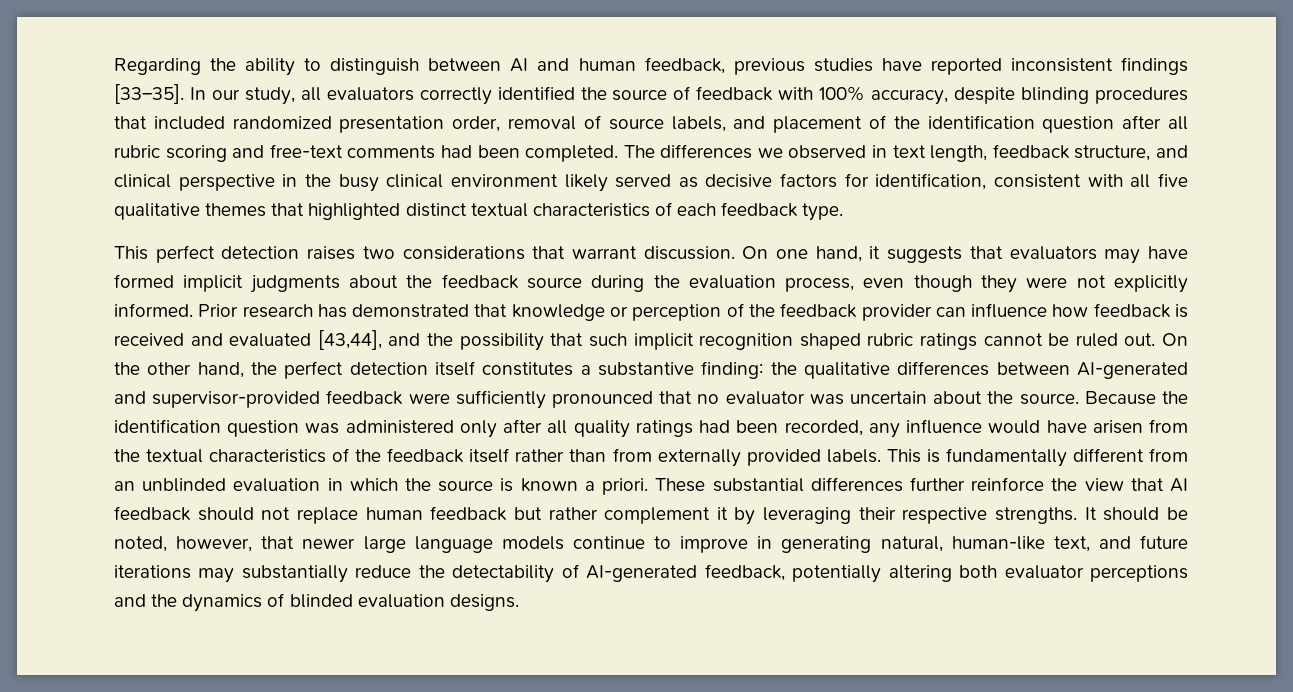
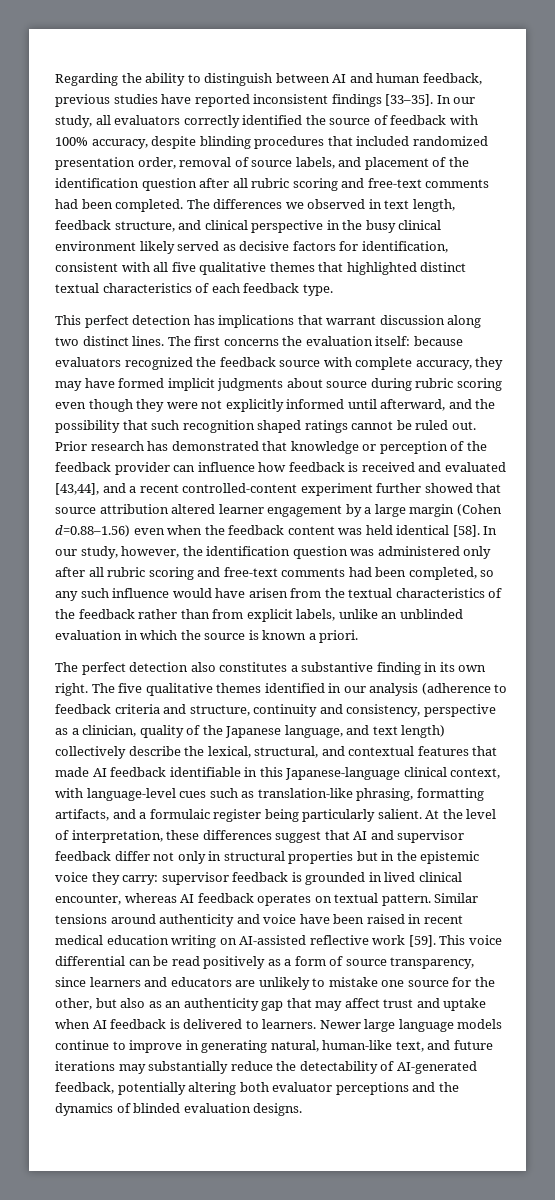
[307,246,1097,263] raises two considerations that warrant discussion. On one hand, it suggests that evaluators -> [193,315,482,328] [55,336,463,346] [55,357,504,370] has implications that warrant discussion along two distinct lines. The first concerns the evaluation itself: because evaluators recognized the feedback source with complete accuracy, they
[406,274,855,292] the feedback source during the evaluation process, -> [326,378,502,391] source during rubric scoring
[114,303,193,317] informed. -> [286,399,496,411] [55,420,476,433] informed until afterward, and the possibility that such recognition shaped ratings cannot be ruled out.
[427,333,1188,351] [114,361,1189,379] [114,390,1156,409] the possibility that such implicit recognition shaped rubric ratings cannot be ruled out. On the other hand, the perfect detection itself constitutes a substantive finding: the qualitative differences between AI-generated and supervisor-provided feedback were sufficiently pronounced that no evaluator was uncertain about the source. Because -> [129,483,502,496] [55,504,502,517] [55,525,498,537] [55,546,180,559] a recent controlled-content experiment further showed that source attribution altered learner engagement by a large margin (Cohen d=0.88–1.56) even when the feedback content was held identical [58]. In our study, however,
[573,420,900,438] quality ratings had been recorded, any -> [107,567,495,580] [55,588,109,601] rubric scoring and free-text comments had been completed, so any such
[469,448,510,463] itself -> (135, 614) none
[657,448,1188,467] externally provided labels. This is fundamentally different from -> [246,609,378,622] explicit labels, unlike
[655,477,1188,492] [114,506,1188,525] [114,536,356,552] These substantial differences further reinforce the view that AI feedback should not replace human feedback but rather complement it by leveraging their respective strengths. It should be noted, however, that newer -> [55,662,487,675] [55,683,508,696] [55,704,496,717] [55,725,446,738] [55,746,498,759] [55,767,501,780] [55,788,484,801] [55,809,497,822] [55,830,465,843] [55,851,480,864] [55,872,462,885] [55,893,479,906] [55,914,463,927] [55,935,502,948] [55,956,475,969] [55,977,495,990] [55,998,487,1011] [55,1019,361,1029] // The perfect detection also constitutes a substantive finding in its own right. The five qualitative themes identified in our analysis (adherence to feedback criteria and structure, continuity and consistency, perspective as a clinician, quality of the Japanese language, and text length) collectively describe the lexical, structural, and contextual features that made AI feedback identifiable in this Japanese-language clinical context, with language-level cues such as translation-like phrasing, formatting artifacts, and a formulaic register being particularly salient. At the level of interpretation, these differences suggest that AI and supervisor feedback differ not only in structural properties but in the epistemic voice they carry: supervisor feedback is grounded in lived clinical encounter, whereas AI feedback operates on textual pattern. Similar tensions around authenticity and voice have been raised in recent medical education writing on AI-assisted reflective work [59]. This voice differential can be read positively as a form of source transparency, since learners and educators are unlikely to mistake one source for the other, but also as an authenticity gap that may affect trust and uptake when AI feedback is delivered to learners. Newer

